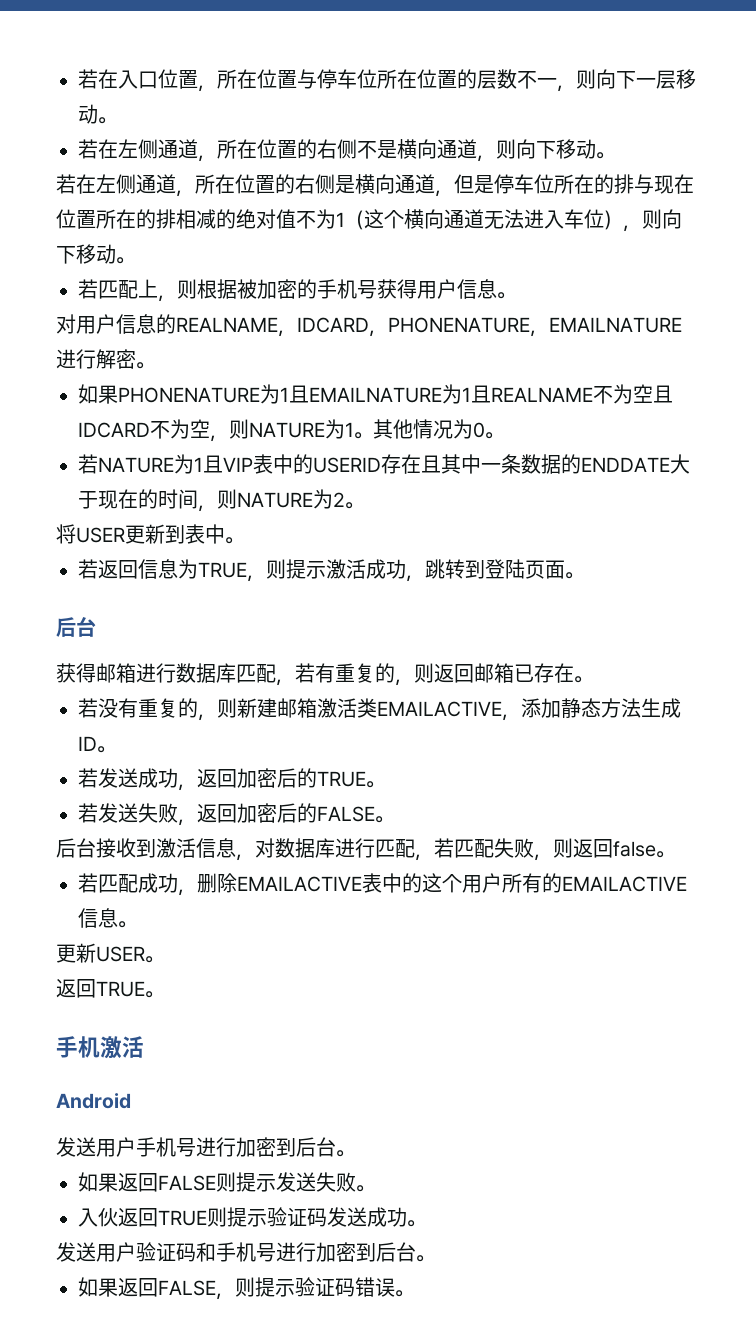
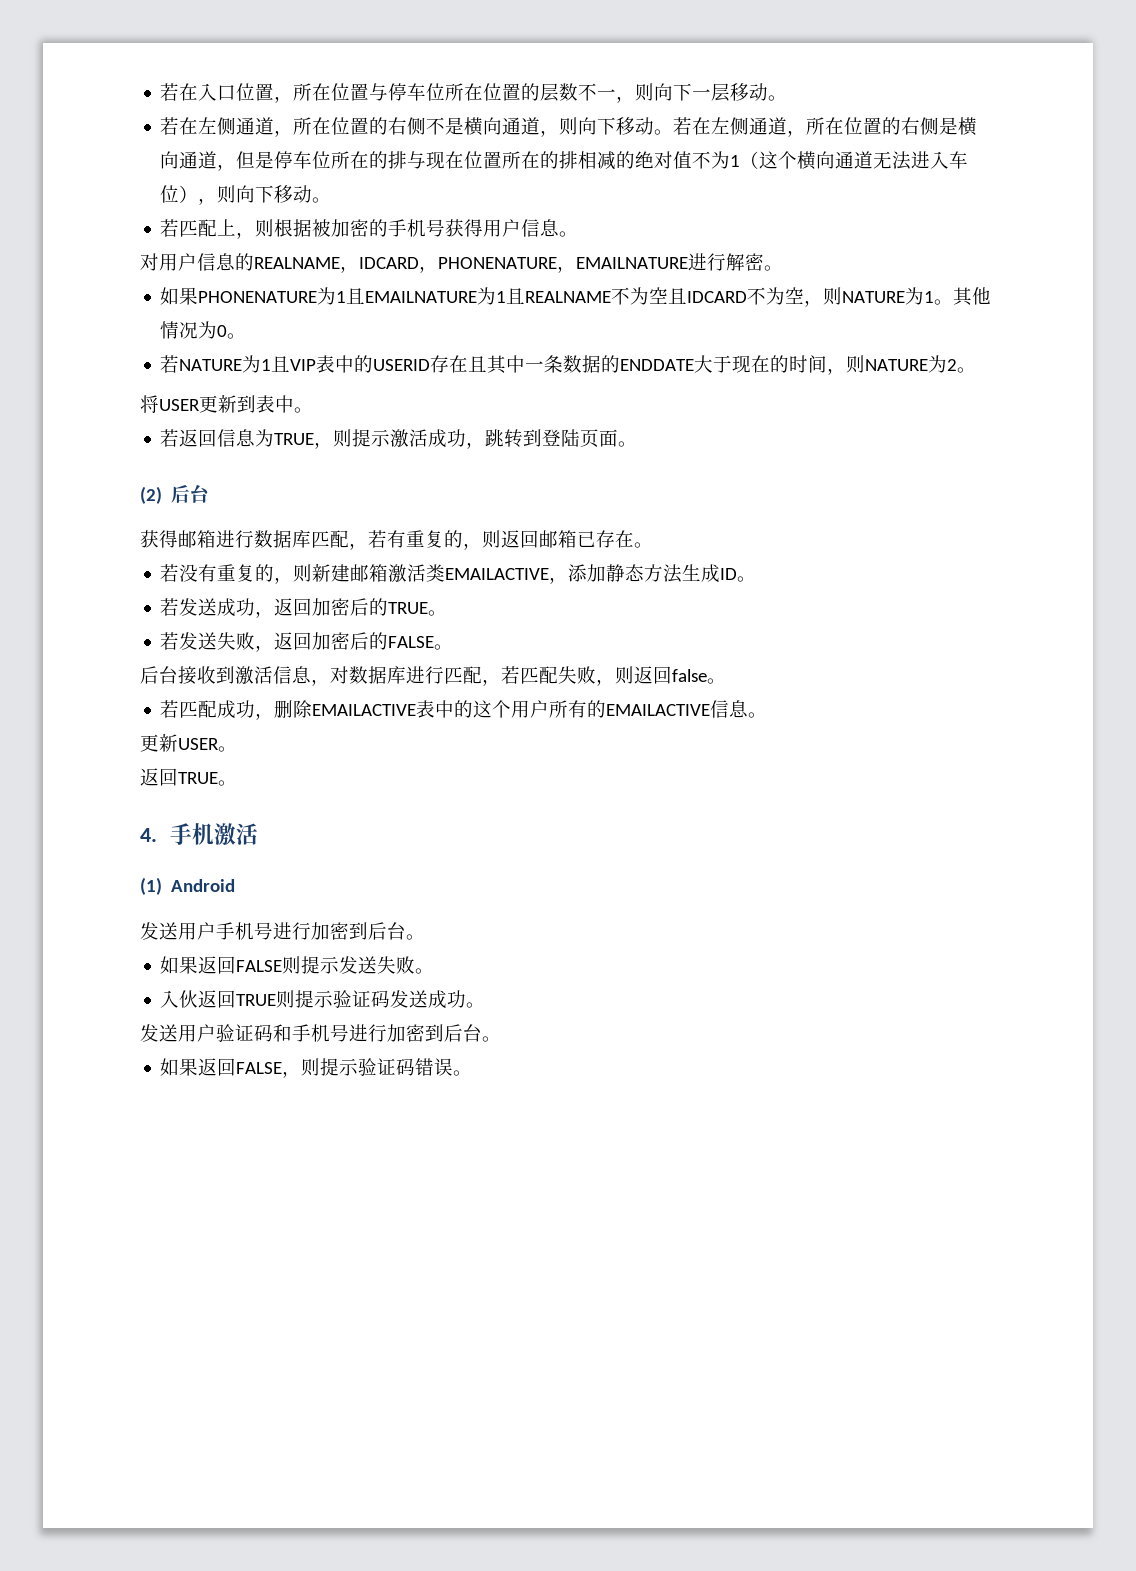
(615, 155) // -> (674, 132) none
(584, 575) none -> [140,486,162,504] (2)
(164, 994) none -> [140,828,157,842] 4.
(144, 1047) none -> [140,877,162,895] (1)

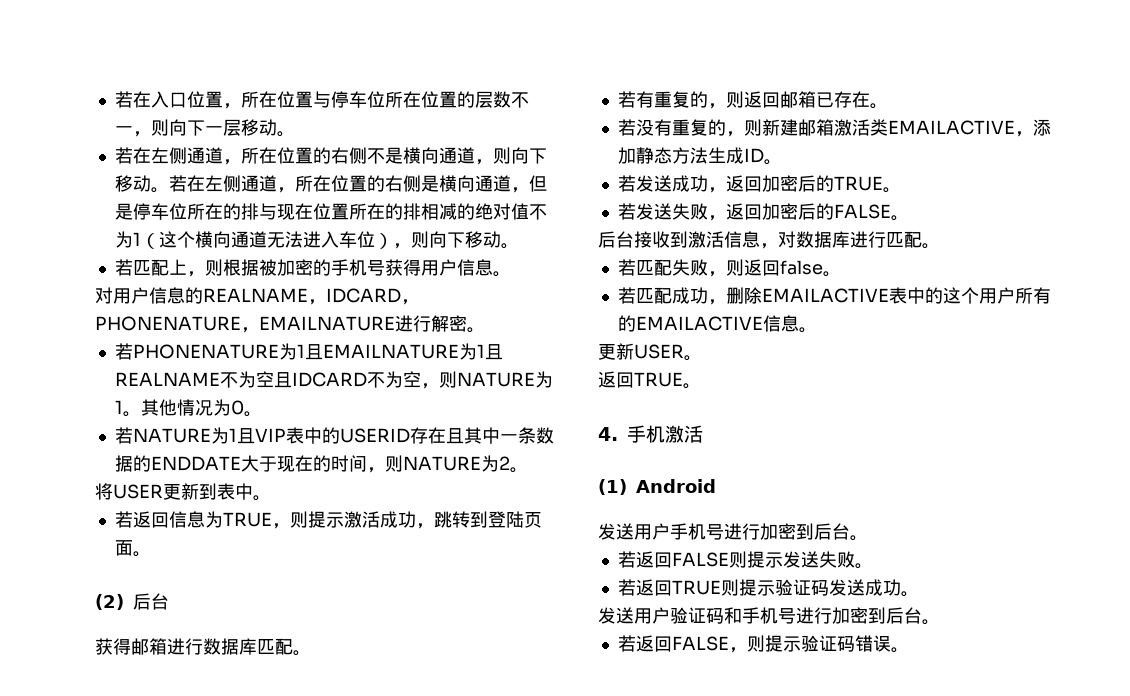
[160,287,199,305] 如果 -> [114,343,133,360] 若
[349,543,368,550] ， -> [293,650,311,656] 。 //
[482,679,501,686] ， -> [922,243,940,249] 。 //
[160,956,199,974] 如果 -> [617,551,636,568] 若
[160,990,199,1008] 入伙 -> [617,579,636,596] 若
[160,1058,199,1076] 如果 -> [617,635,636,652] 若

